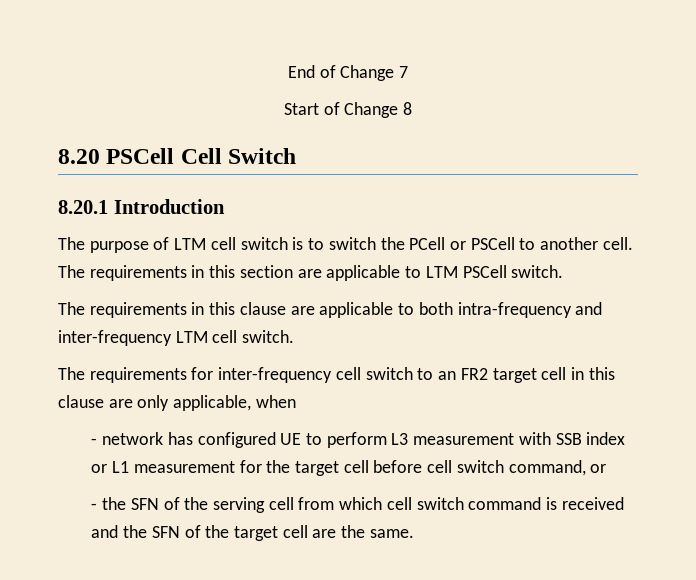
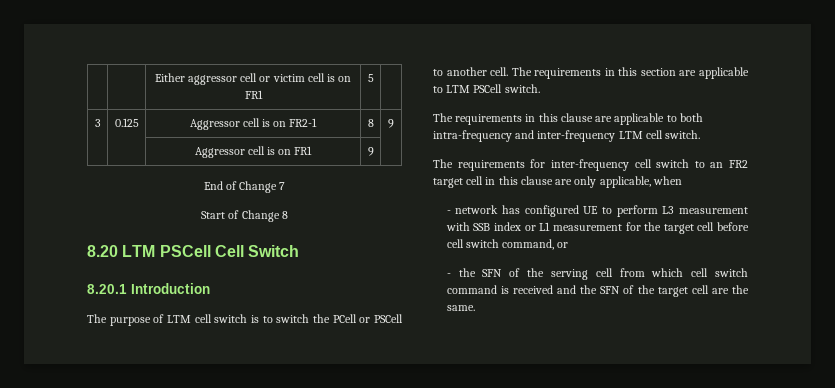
(287, 71) none -> [154,73,352,85] [244,90,263,99] [367,74,374,82] [94,119,101,127] [114,118,139,127] [189,118,318,130] [367,119,374,127] [388,119,394,128] [194,146,313,158] [367,147,374,156] | | Either aggressor cell or victim cell is on FR1 | 5 | // 3 | 0.125 | Aggressor cell is on FR2-1 | 8 | 9 // | | Aggressor cell is on FR1 | 9 | //
(100, 156) none -> [122,245,156,257] LTM

